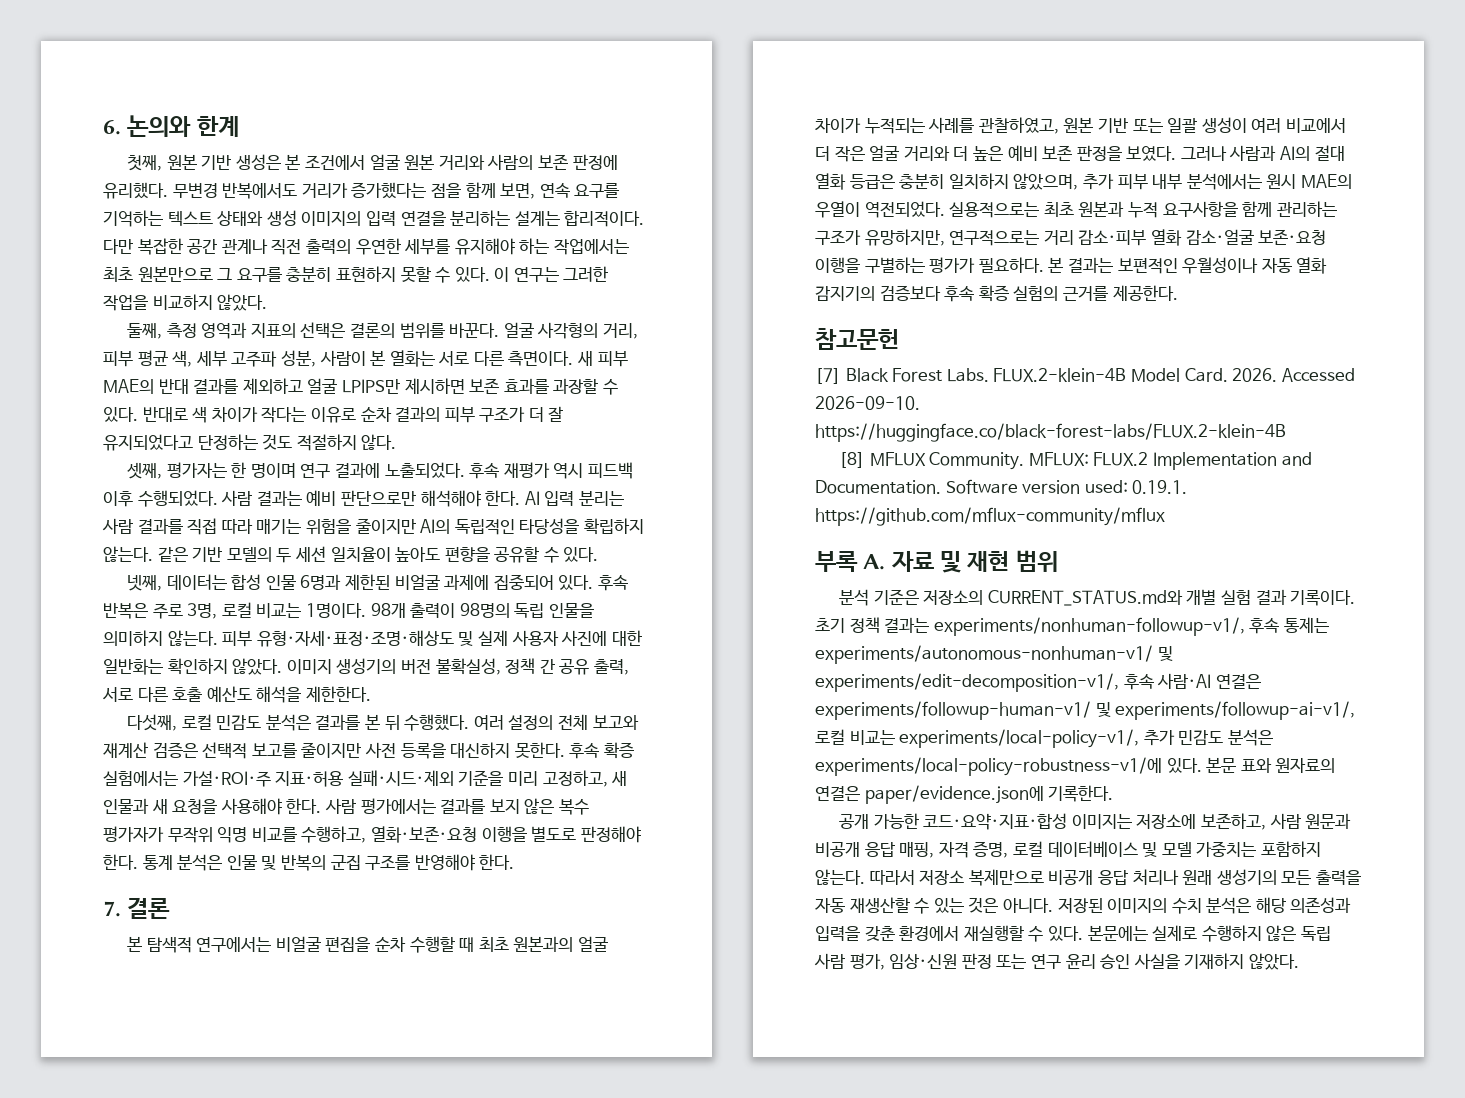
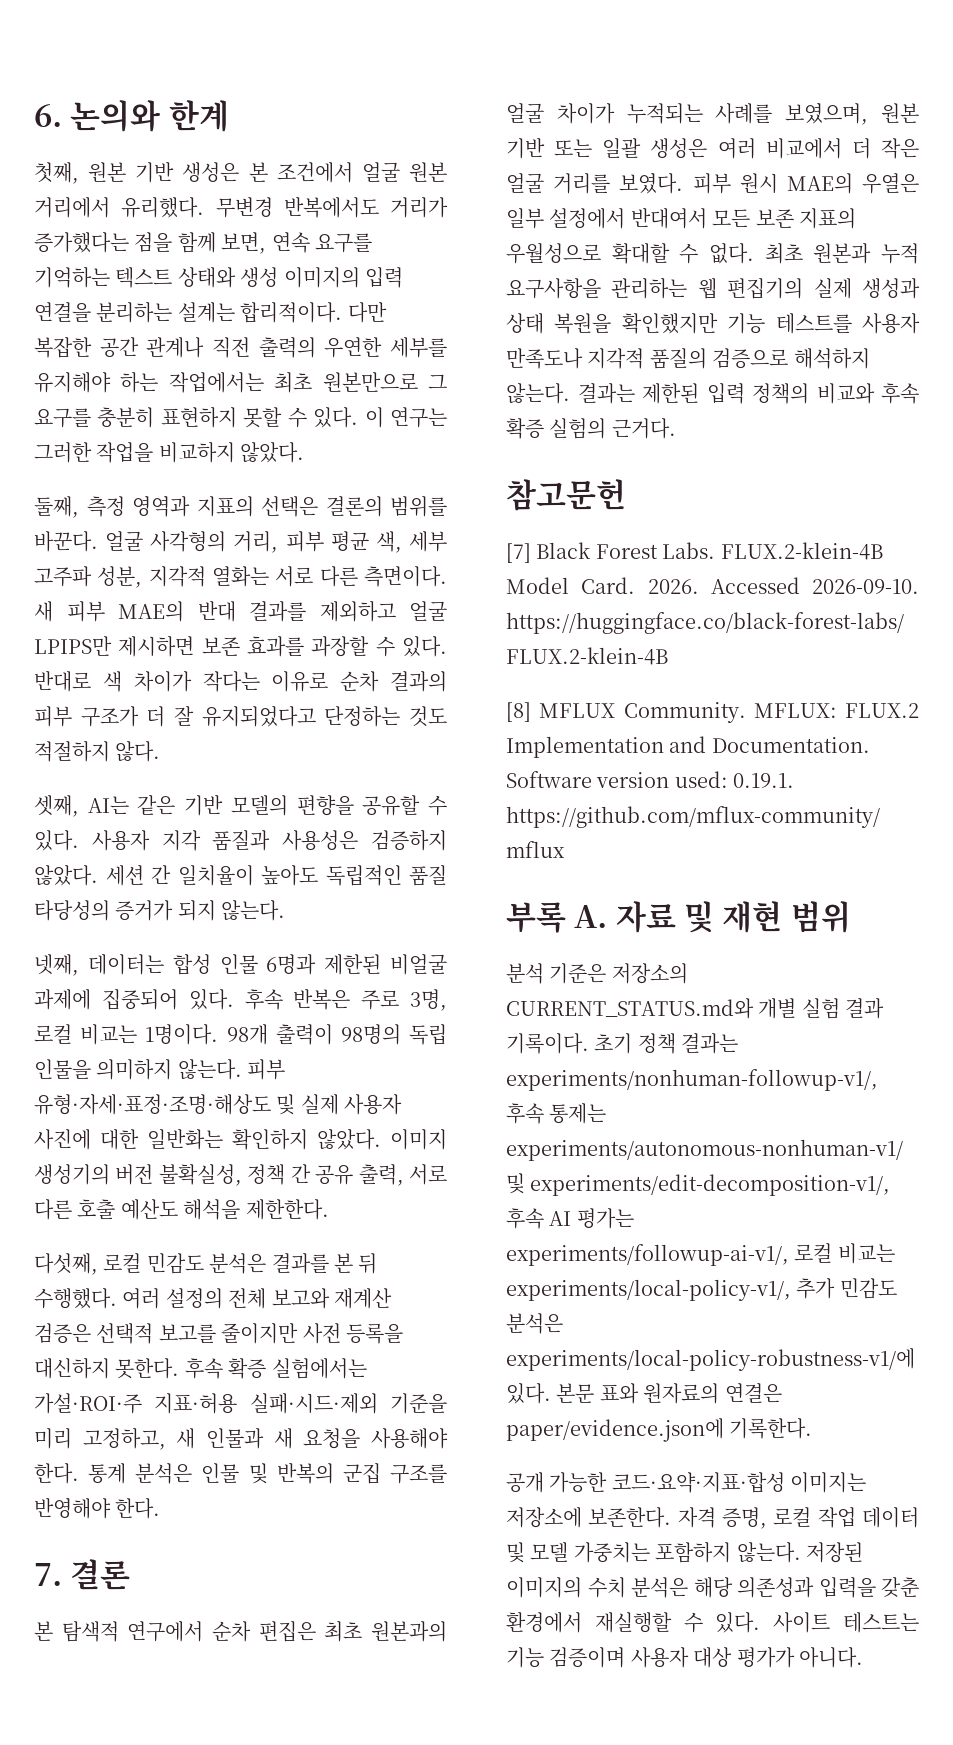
[438,154,618,170] 거리와 사람의 보존 판정에 -> [34,197,110,218] 거리에서
[319,350,386,366] 사람이 본 -> [148,566,206,587] 지각적
[166,462,633,479] [103,490,624,507] [102,518,644,535] [103,546,599,563] 평가자는 한 명이며 연구 결과에 노출되었다. 후속 재평가 역시 피드백 이후 수행되었다. 사람 결과는 예비 판단으로만 해석해야 한다. AI 입력 분리는 사람 결과를 직접 따라 매기는 위험을 줄이지만 AI의 독립적인 타당성을 확립하지 않는다. 같은 기반 모델의 두 세션 일치율이 높아도 편향을 공유할 수 있다. -> [87,795,448,816] [34,830,448,851] [34,865,447,886] [34,900,286,921] AI는 같은 기반 모델의 편향을 공유할 수 있다. 사용자 지각 품질과 사용성은 검증하지 않았다. 세션 간 일치율이 높아도 독립적인 품질 타당성의 증거가 되지 않는다.
[324,798,589,815] [103,826,641,843] [103,854,138,870] 사람 평가에서는 결과를 보지 않은 복수 평가자가 무작위 익명 비교를 수행하고, 열화·보존·요청 이행을 별도로 판정해야 한다. -> (79, 1473) none
[196,936,475,953] 연구에서는 비얼굴 편집을 순차 수행할 때 -> [127,1621,316,1642] 연구에서 순차 편집은
[978,117,1059,134] 관찰하였고, -> [785,103,869,125] 보였으며,
[1201,117,1247,133] 생성이 -> [650,138,708,158] 생성은
[903,145,1345,161] [815,173,1352,190] [815,201,1337,218] [815,229,1327,246] [815,257,1328,274] [815,285,941,301] 거리와 더 높은 예비 보존 판정을 보였다. 그러나 사람과 AI의 절대 열화 등급은 충분히 일치하지 않았으며, 추가 피부 내부 분석에서는 원시 MAE의 우열이 역전되었다. 실용적으로는 최초 원본과 누적 요구사항을 함께 관리하는 구조가 유망하지만, 연구적으로는 거리 감소·피부 열화 감소·얼굴 보존·요청 이행을 구별하는 평가가 필요하다. 본 결과는 보편적인 우월성이나 자동 열화 감지기의 검증보다 -> [553,173,919,194] [506,208,856,229] [506,242,920,264] [506,278,920,299] [506,313,920,334] [506,348,870,369] [506,383,875,404] 거리를 보였다. 피부 원시 MAE의 우열은 일부 설정에서 반대여서 모든 보존 지표의 우월성으로 확대할 수 없다. 최초 원본과 누적 요구사항을 관리하는 웹 편집기의 실제 생성과 상태 복원을 확인했지만 기능 테스트를 사용자 만족도나 지각적 품질의 검증으로 해석하지 않는다. 결과는 제한된 입력 정책의 비교와
[1062,285,1178,301] 근거를 제공한다. -> [611,418,676,439] 근거다.
[1157,673,1261,689] [815,701,1111,720] 사람·AI 연결은 experiments/followup-human-v1/ 및 -> [549,1208,634,1229] AI 평가는
[1200,813,1352,830] [815,842,935,858] 보존하고, 사람 원문과 비공개 응답 매핑, -> [588,1507,672,1528] 보존한다.
[1047,841,1138,857] 데이터베이스 -> [817,1507,919,1528] 작업 데이터
[869,869,1361,886] [815,897,1053,914] 따라서 저장소 복제만으로 비공개 응답 처리나 원래 생성기의 모든 출력을 자동 재생산할 수 있는 것은 아니다. -> (801, 1552) none
[1087,925,1331,942] [814,953,1299,970] 본문에는 실제로 수행하지 않은 독립 사람 평가, 임상·신원 판정 또는 연구 윤리 승인 사실을 기재하지 않았다. -> [773,1612,919,1633] [506,1647,863,1668] 사이트 테스트는 기능 검증이며 사용자 대상 평가가 아니다.

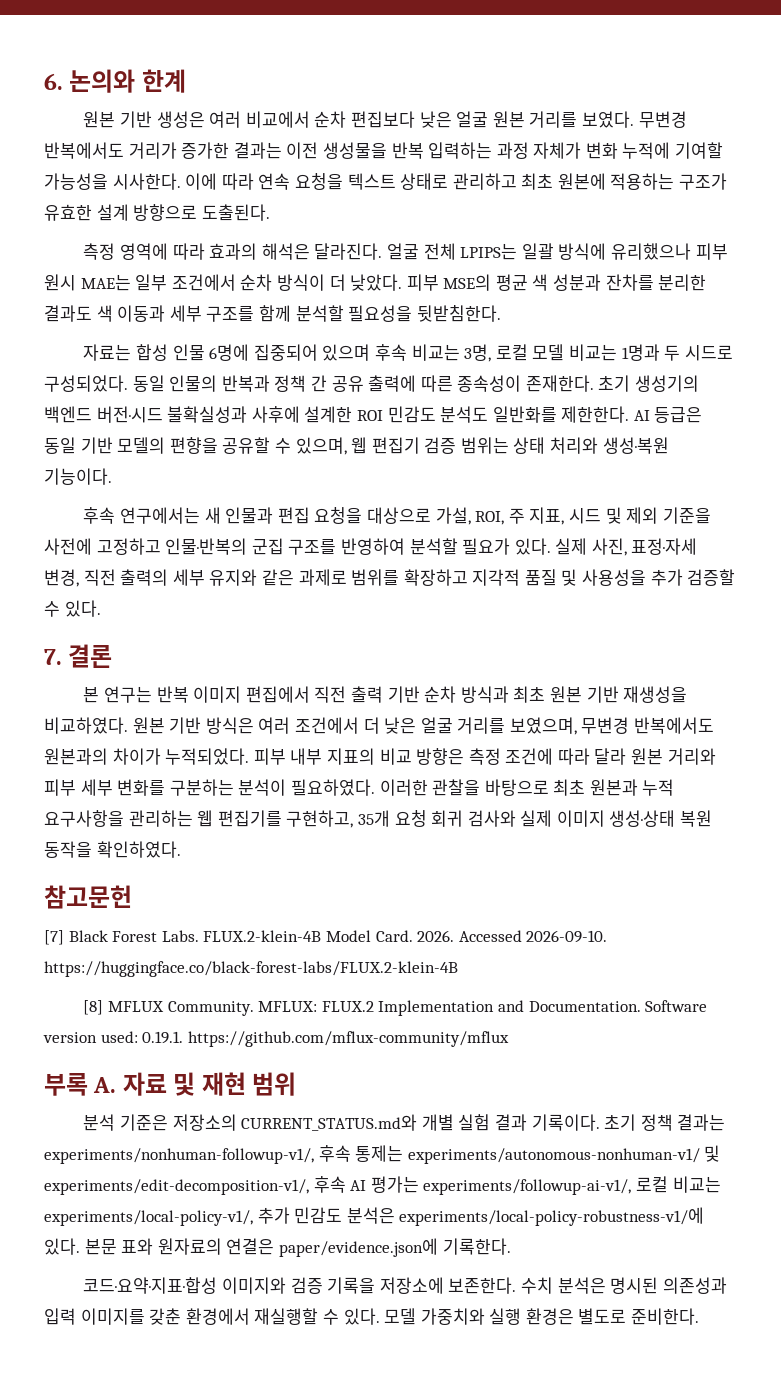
[34,162,79,184] 첫째, -> (186, 81) none
[248,162,447,183] [34,197,448,218] [34,232,372,254] [34,267,403,288] [34,302,387,323] [34,337,448,358] [34,372,447,393] [34,407,447,428] [34,442,305,463] [34,496,447,518] [34,531,448,553] [34,566,447,588] [34,601,447,622] [34,636,447,657] [34,671,447,692] [34,706,448,727] [34,741,161,762] [34,795,176,817] 본 조건에서 얼굴 원본 거리에서 유리했다. 무변경 반복에서도 거리가 증가했다는 점을 함께 보면, 연속 요구를 기억하는 텍스트 상태와 생성 이미지의 입력 연결을 분리하는 설계는 합리적이다. 다만 복잡한 공간 관계나 직전 출력의 우연한 세부를 유지해야 하는 작업에서는 최초 원본만으로 그 요구를 충분히 표현하지 못할 수 있다. 이 연구는 그러한 작업을 비교하지 않았다. // 둘째, 측정 영역과 지표의 선택은 결론의 범위를 바꾼다. 얼굴 사각형의 거리, 피부 평균 색, 세부 고주파 성분, 지각적 열화는 서로 다른 측면이다. 새 피부 MAE의 반대 결과를 제외하고 얼굴 LPIPS만 제시하면 보존 효과를 과장할 수 있다. 반대로 색 차이가 작다는 이유로 순차 결과의 피부 구조가 더 잘 유지되었다고 단정하는 것도 적절하지 않다. // 셋째, AI는 같은 -> [209,111,687,128] [44,142,724,159] [44,173,728,190] [44,204,270,221] [83,243,728,260] [44,274,707,291] [44,305,501,322] [83,344,733,362] [44,375,700,392] [44,406,703,423] [44,437,76,454] 여러 비교에서 순차 편집보다 낮은 얼굴 원본 거리를 보였다. 무변경 반복에서도 거리가 증가한 결과는 이전 생성물을 반복 입력하는 과정 자체가 변화 누적에 기여할 가능성을 시사한다. 이에 따라 연속 요청을 텍스트 상태로 관리하고 최초 원본에 적용하는 구조가 유효한 설계 방향으로 도출된다. // 측정 영역에 따라 효과의 해석은 달라진다. 얼굴 전체 LPIPS는 일괄 방식에 유리했으나 피부 원시 MAE는 일부 조건에서 순차 방식이 더 낮았다. 피부 MSE의 평균 색 성분과 잔차를 분리한 결과도 색 이동과 세부 구조를 함께 분석할 필요성을 뒷받침한다. // 자료는 합성 인물 6명에 집중되어 있으며 후속 비교는 3명, 로컬 모델 비교는 1명과 두 시드로 구성되었다. 동일 인물의 반복과 정책 간 공유 출력에 따른 종속성이 존재한다. 초기 생성기의 백엔드 버전·시드 불확실성과 사후에 설계한 ROI 민감도 분석도 일반화를 제한한다. AI 등급은 동일
[34,830,448,851] [34,865,447,886] [34,900,286,921] [34,954,447,976] [34,989,447,1011] [34,1024,448,1045] [34,1059,286,1080] [34,1094,403,1115] [34,1129,447,1150] [34,1164,448,1186] [34,1199,329,1220] [34,1253,378,1275] [34,1288,392,1309] [34,1323,403,1344] [34,1358,367,1379] [34,1393,447,1414] [34,1428,449,1450] [34,1463,447,1484] [34,1498,161,1519] [34,1559,131,1590] [34,1621,448,1642] [506,103,919,125] [506,138,919,159] [506,173,919,194] [506,208,856,229] [506,242,754,264] 있다. 사용자 지각 품질과 사용성은 검증하지 않았다. 세션 간 일치율이 높아도 독립적인 품질 타당성의 증거가 되지 않는다. // 넷째, 데이터는 합성 인물 6명과 제한된 비얼굴 과제에 집중되어 있다. 후속 반복은 주로 3명, 로컬 비교는 1명이다. 98개 출력이 98명의 독립 인물을 의미하지 않는다. 피부 유형·자세·표정·조명·해상도 및 실제 사용자 사진에 대한 일반화는 확인하지 않았다. 이미지 생성기의 버전 불확실성, 정책 간 공유 출력, 서로 다른 호출 예산도 해석을 제한한다. // 다섯째, 로컬 민감도 분석은 결과를 본 뒤 수행했다. 여러 설정의 전체 보고와 재계산 검증은 선택적 보고를 줄이지만 사전 등록을 대신하지 못한다. 후속 확증 실험에서는 가설·ROI·주 지표·허용 실패·시드·제외 기준을 미리 고정하고, 새 인물과 새 요청을 사용해야 한다. 통계 분석은 인물 및 반복의 군집 구조를 반영해야 한다. // 7. 결론 // 본 탐색적 연구에서 순차 편집은 최초 원본과의 얼굴 차이가 누적되는 사례를 보였으며, 원본 기반 또는 일괄 생성은 여러 비교에서 더 작은 얼굴 거리를 보였다. 피부 원시 MAE의 우열은 일부 설정에서 반대여서 모든 보존 지표의 우월성으로 확대할 수 없다. -> [295,437,669,455] [44,468,112,485] [83,507,711,525] [44,538,698,556] [44,569,736,587] [44,600,101,617] [44,644,113,668] [83,686,688,703] [44,717,715,735] [44,748,716,765] [44,779,549,796] 있으며, 웹 편집기 검증 범위는 상태 처리와 생성·복원 기능이다. // 후속 연구에서는 새 인물과 편집 요청을 대상으로 가설, ROI, 주 지표, 시드 및 제외 기준을 사전에 고정하고 인물·반복의 군집 구조를 반영하여 분석할 필요가 있다. 실제 사진, 표정·자세 변경, 직전 출력의 세부 유지와 같은 과제로 범위를 확장하고 지각적 품질 및 사용성을 추가 검증할 수 있다. // 7. 결론 // 본 연구는 반복 이미지 편집에서 직전 출력 기반 순차 방식과 최초 원본 기반 재생성을 비교하였다. 원본 기반 방식은 여러 조건에서 더 낮은 얼굴 거리를 보였으며, 무변경 반복에서도 원본과의 차이가 누적되었다. 피부 내부 지표의 비교 방향은 측정 조건에 따라 달라 원본 거리와 피부 세부 변화를 구분하는 분석이 필요하였다. 이러한 관찰을 바탕으로
[727,278,920,299] [506,313,920,334] [506,348,870,369] [506,383,919,404] [506,418,676,439] 편집기의 실제 생성과 상태 복원을 확인했지만 기능 테스트를 사용자 만족도나 지각적 품질의 검증으로 해석하지 않는다. 결과는 제한된 입력 정책의 비교와 후속 확증 실험의 근거다. -> [217,810,713,828] [44,841,181,858] 편집기를 구현하고, 35개 요청 회귀 검사와 실제 이미지 생성·상태 복원 동작을 확인하였다.
[506,1472,867,1493] [506,1507,919,1529] [506,1542,863,1563] [506,1577,876,1598] 공개 가능한 코드·요약·지표·합성 이미지는 저장소에 보존한다. 자격 증명, 로컬 작업 데이터 및 모델 가중치는 포함하지 않는다. 저장된 이미지의 수치 분석은 해당 의존성과 입력을 -> [83,1277,727,1294] [44,1308,145,1325] 코드·요약·지표·합성 이미지와 검증 기록을 저장소에 보존한다. 수치 분석은 명시된 의존성과 입력 이미지를
[773,1612,919,1633] [506,1647,863,1668] 사이트 테스트는 기능 검증이며 사용자 대상 평가가 아니다. -> [384,1308,700,1325] 모델 가중치와 실행 환경은 별도로 준비한다.

